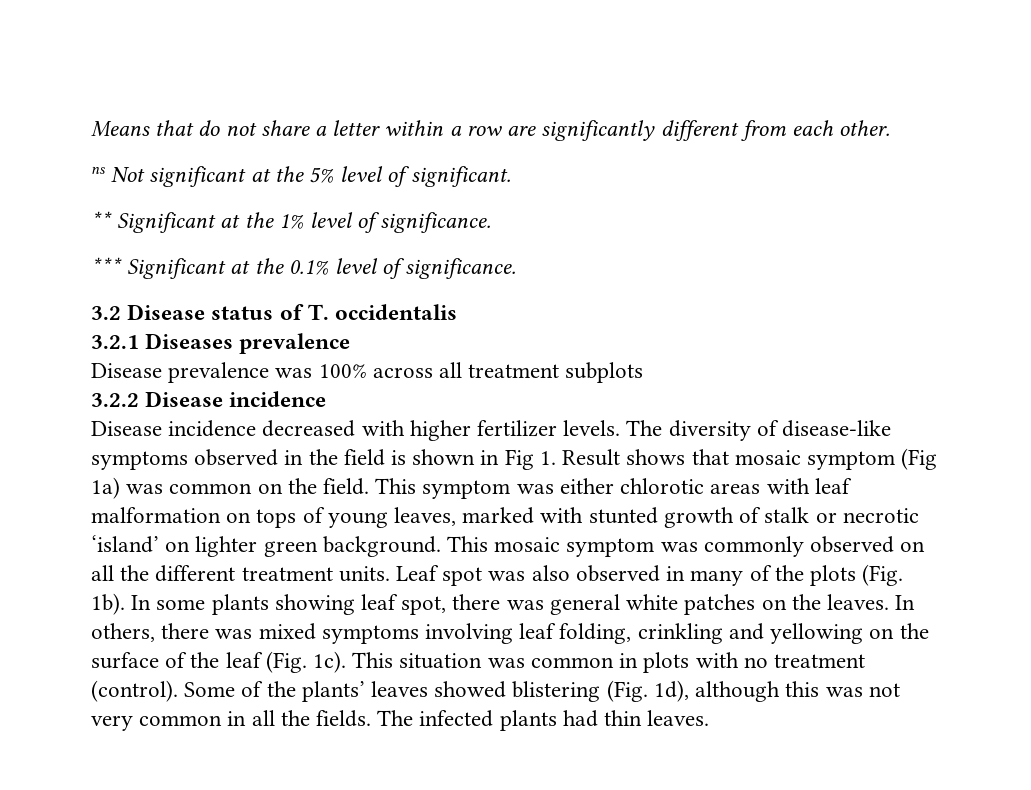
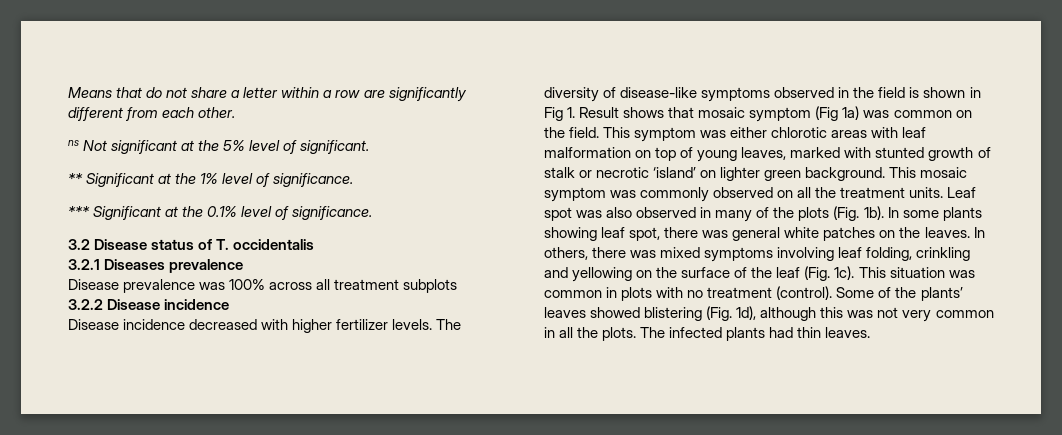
[256,509,297,528] tops -> [655,147,677,161] top
[155,565,236,582] different -> (837, 192) none
[316,710,372,727] fields. -> [602,327,637,341] plots.

